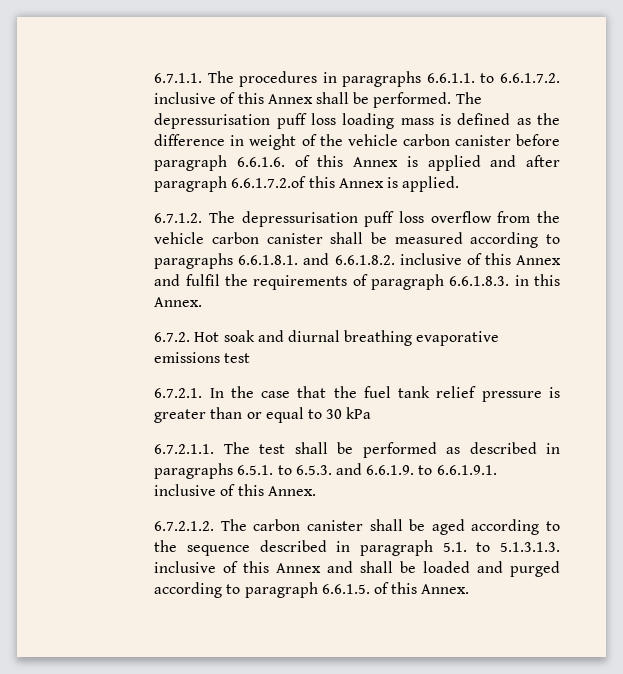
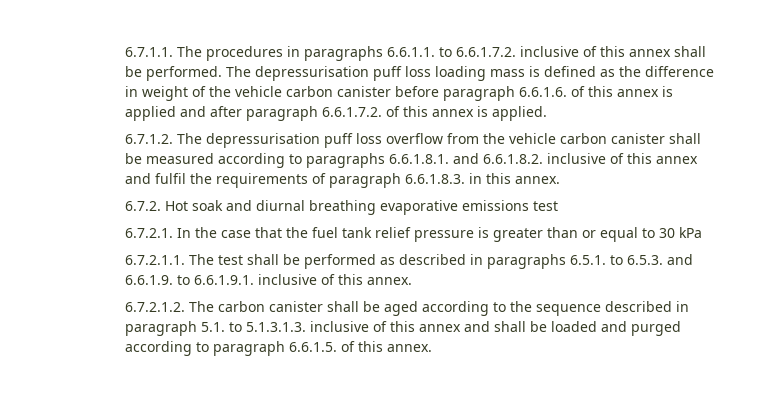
[267,94,313,104] Annex -> [628,49,671,57] annex
[353,157,399,167] Annex -> [616,89,659,97] annex
[231,176,384,188] 6.6.1.7.2.of this Annex -> [321,106,474,117] 6.6.1.7.2. of this annex
[516,255,562,265] Annex -> [655,156,698,164] annex
[154,297,203,307] Annex. -> [514,176,560,184] annex.
[267,486,316,496] Annex. -> [366,277,412,285] annex.
[276,563,322,573] Annex -> [418,324,461,332] annex
[421,584,470,594] Annex. -> [386,344,432,352] annex.

